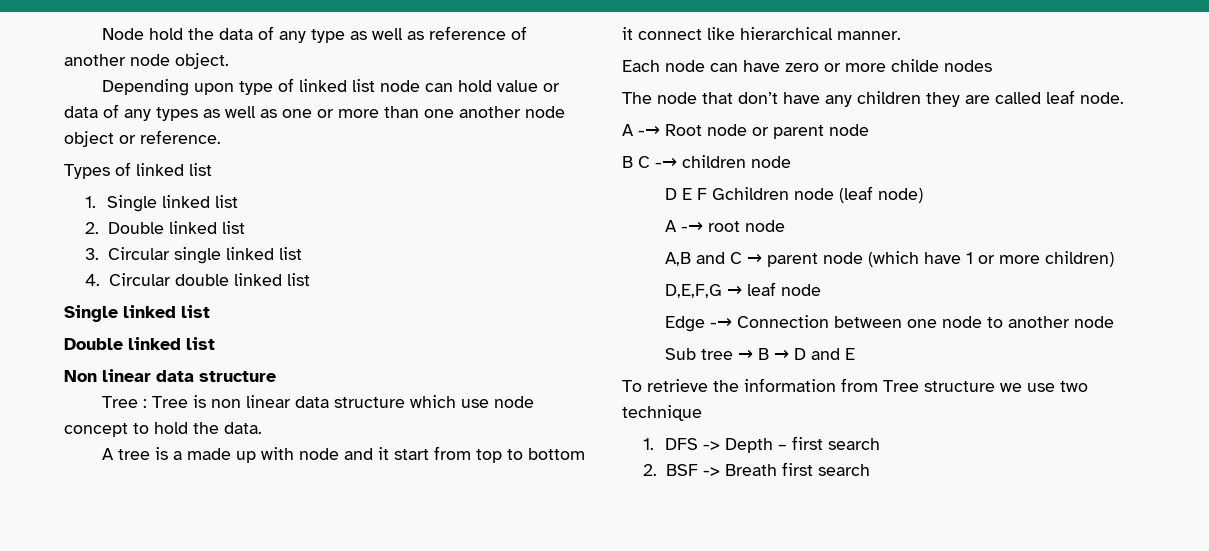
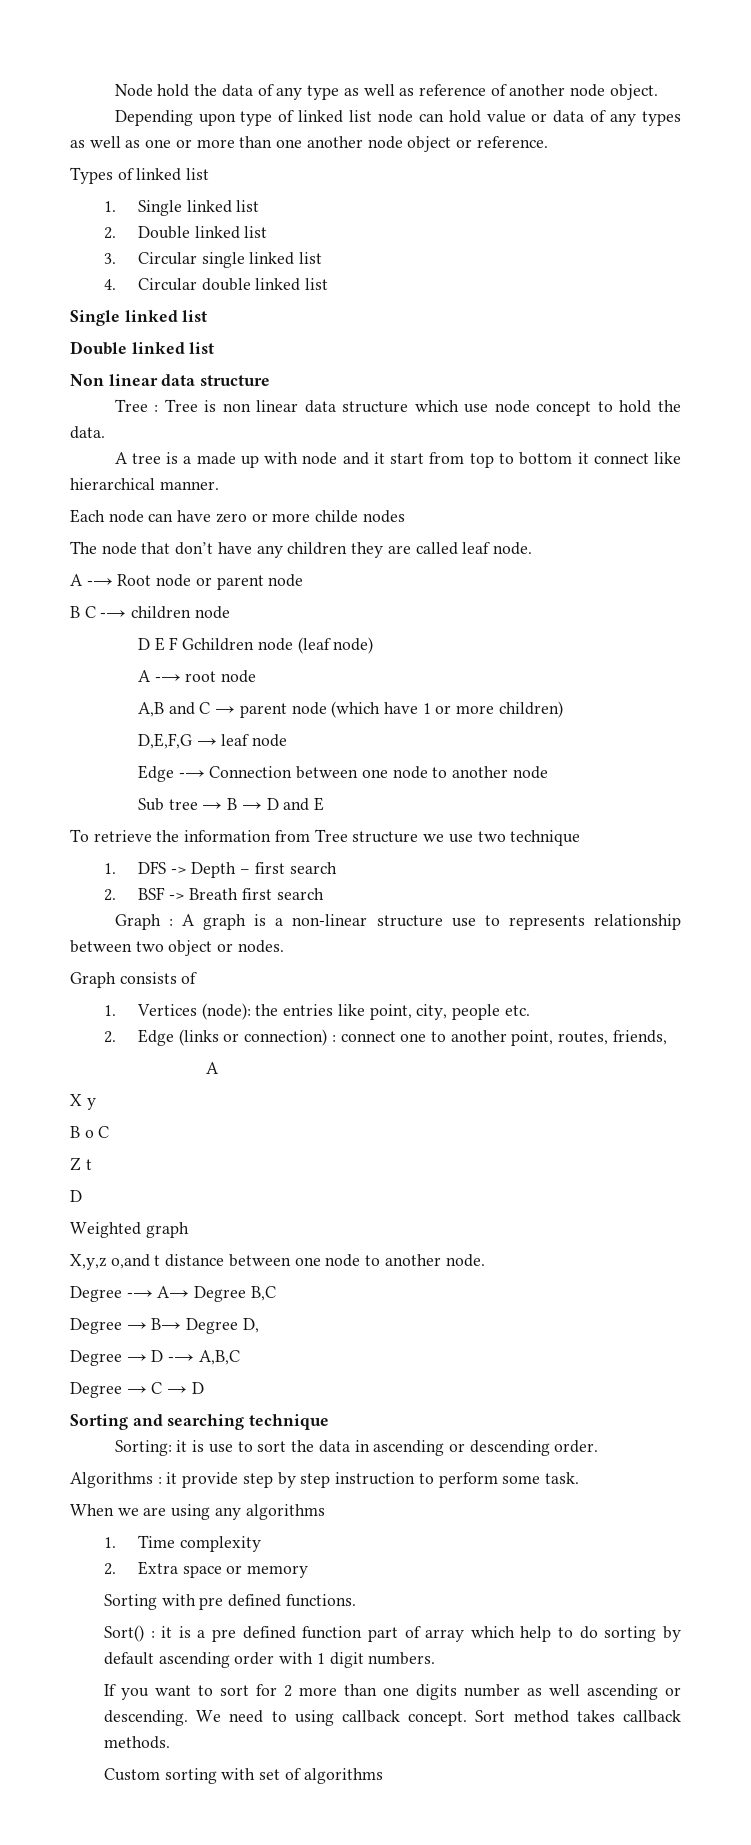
(871, 470) none -> [114,914,681,930] [70,940,284,956] [70,972,198,988] [103,1003,530,1020] [103,1029,667,1046] [205,1062,219,1074] [70,1094,96,1110] [70,1126,110,1138] [70,1157,92,1171] [70,1190,82,1202] [70,1222,189,1238] [70,1254,485,1270] [70,1286,276,1302] [70,1318,259,1334] [70,1350,240,1366] [70,1382,204,1398] [70,1414,330,1430] [114,1440,599,1456] [70,1472,579,1488] [70,1504,325,1520] [103,1535,261,1552] [103,1561,309,1578] [103,1594,356,1610] [103,1625,681,1642] [103,1652,436,1668] [103,1684,681,1700] [103,1710,681,1726] [103,1736,170,1749] [103,1768,383,1784] // Graph : A graph is a non-linear structure use to represents relationship between two object or nodes. // Graph consists of // 1. Vertices (node): the entries like point, city, people etc. // 2. Edge (links or connection) : connect one to another point, routes, friends, // A // X y // B o C // Z t // D // Weighted graph // X,y,z o,and t distance between one node to another node. // Degree -→ A→ Degree B,C // Degree → B→ Degree D, // Degree → D -→ A,B,C // Degree → C → D // Sorting and searching technique // Sorting: it is use to sort the data in ascending or descending order. // Algorithms : it provide step by step instruction to perform some task. // When we are using any algorithms // 1. Time complexity // 2. Extra space or memory // Sorting with pre defined functions. // Sort() : it is a pre defined function part of array which help to do sorting by default ascending order with 1 digit numbers. // If you want to sort for 2 more than one digits number as well ascending or descending. We need to using callback concept. Sort method takes callback methods. // Custom sorting with set of algorithms

